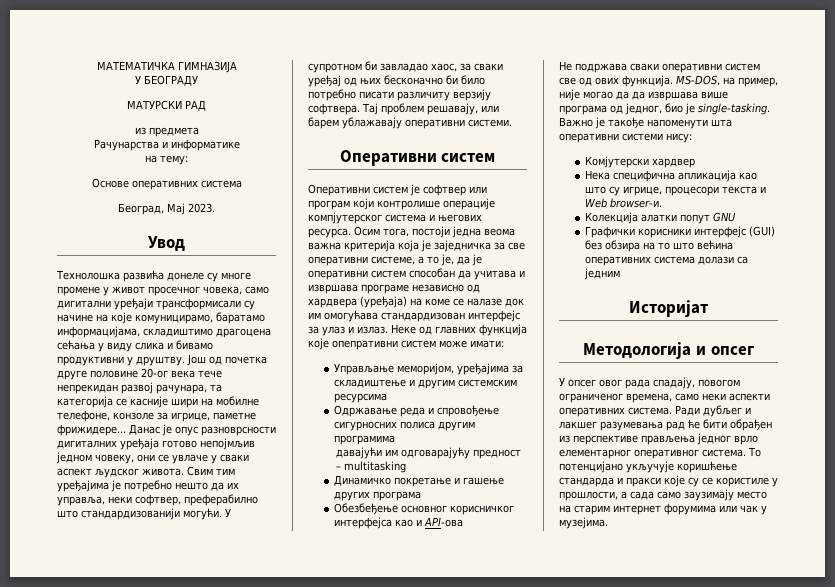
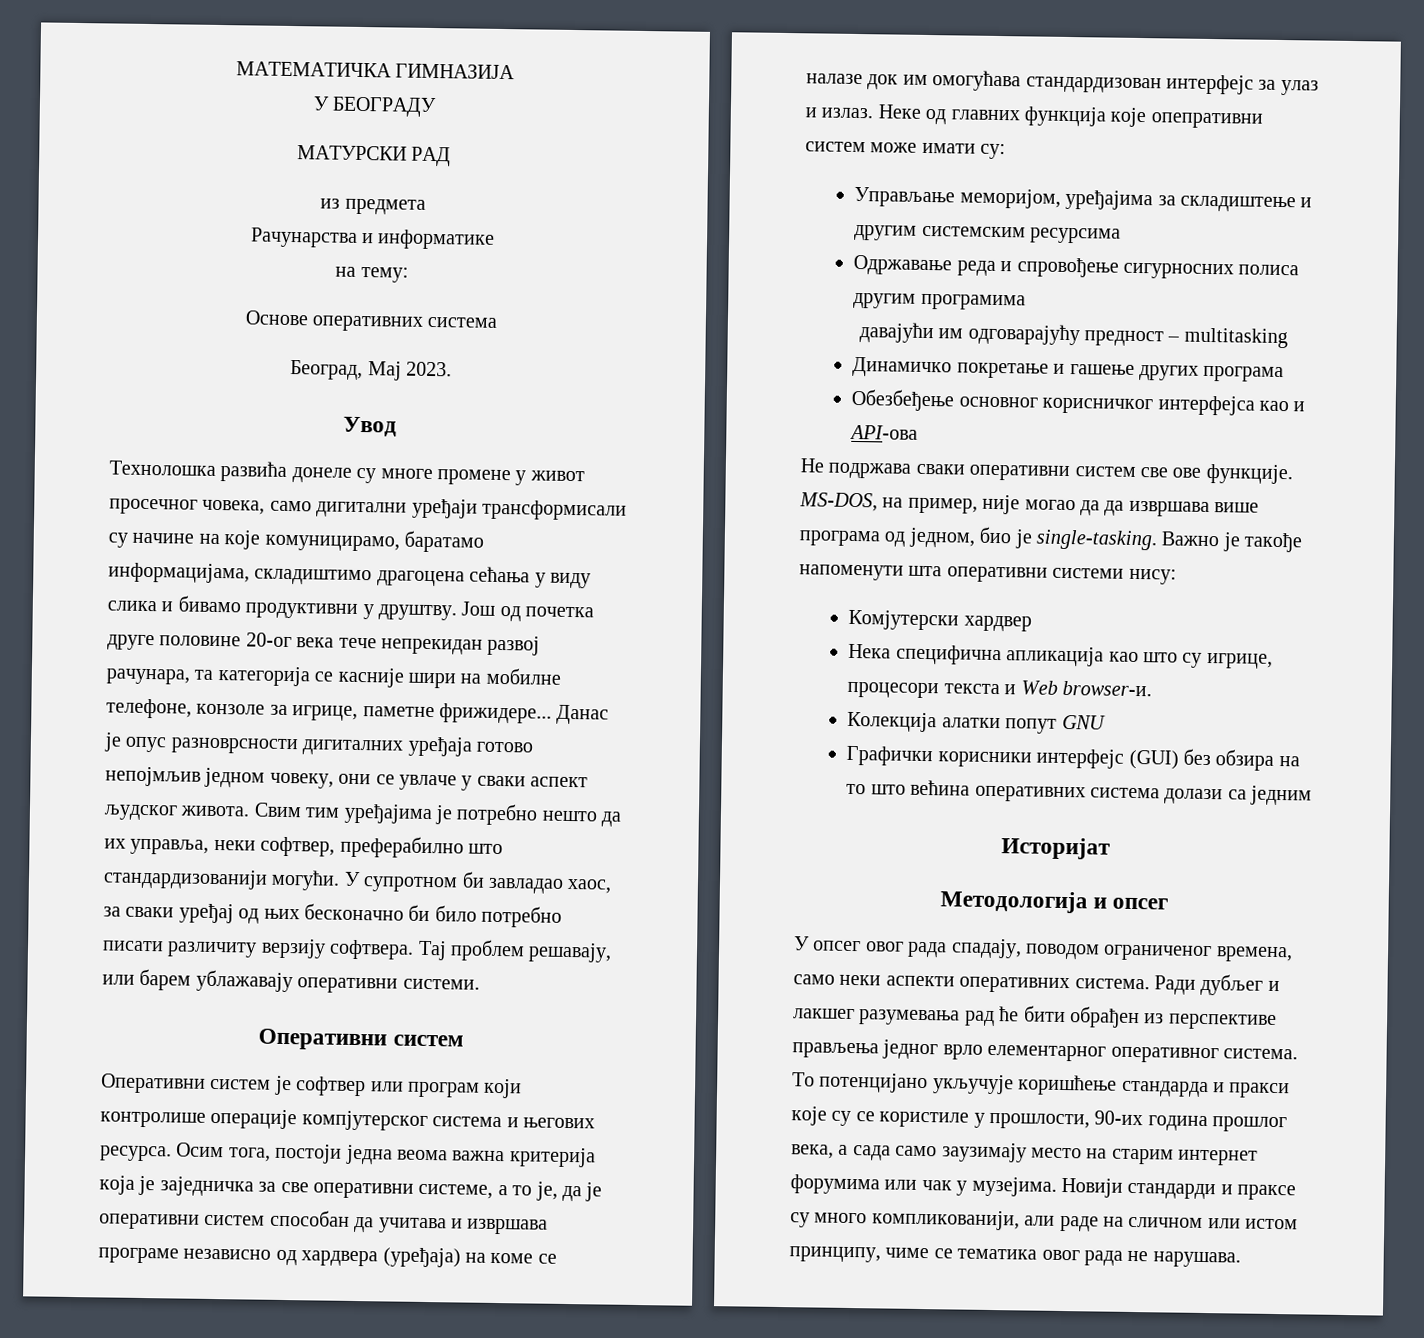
[470,340,504,348] имати: -> [921,142,1007,160] имати су:
[579,75,673,87] од ових функција. -> [1172,463,1293,485] ове функције.
[625,103,662,115] једног, -> [908,527,976,548] једном,
[698,379,740,387] повогом -> [1025,943,1100,960] поводом
(618, 496) none -> [1094,1110,1288,1133] [791,1144,834,1159] 90-их година прошлог века,
(608, 523) none -> [1061,1177,1297,1201] [790,1209,1299,1232] [789,1246,1241,1268] Новији стандарди и праксе су много компликованији, али раде на сличном или истом принципу, чиме се тематика овог рада не нарушава.

